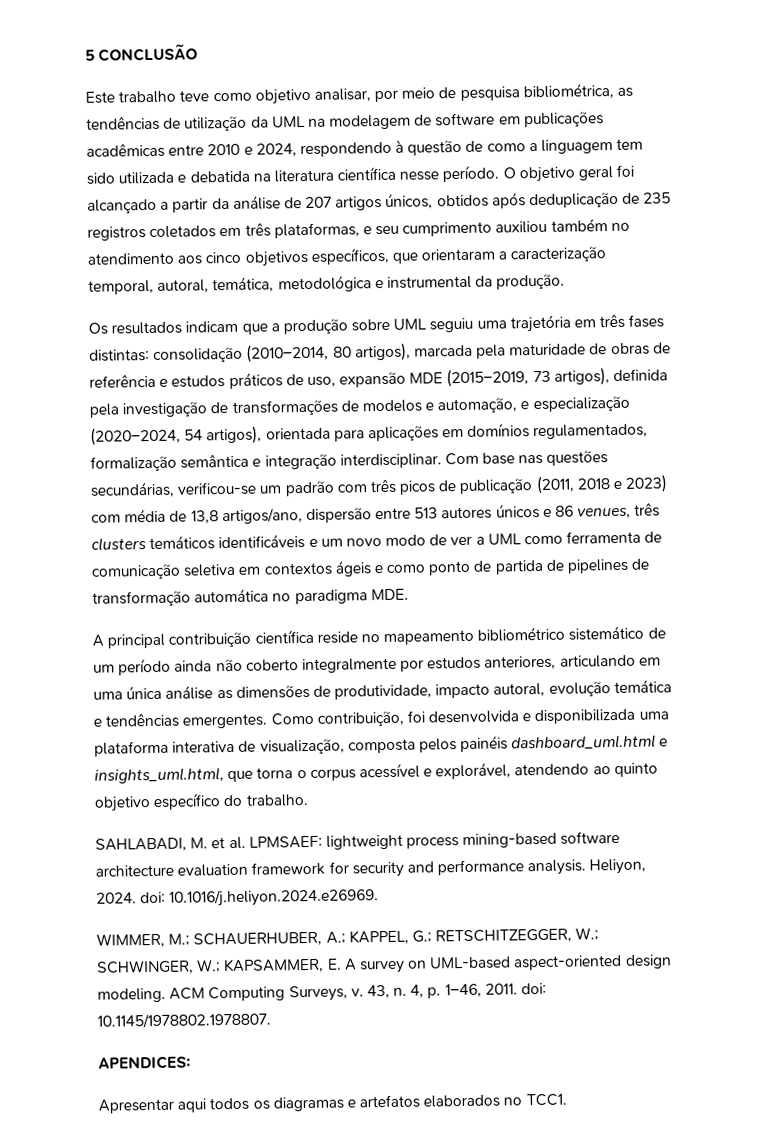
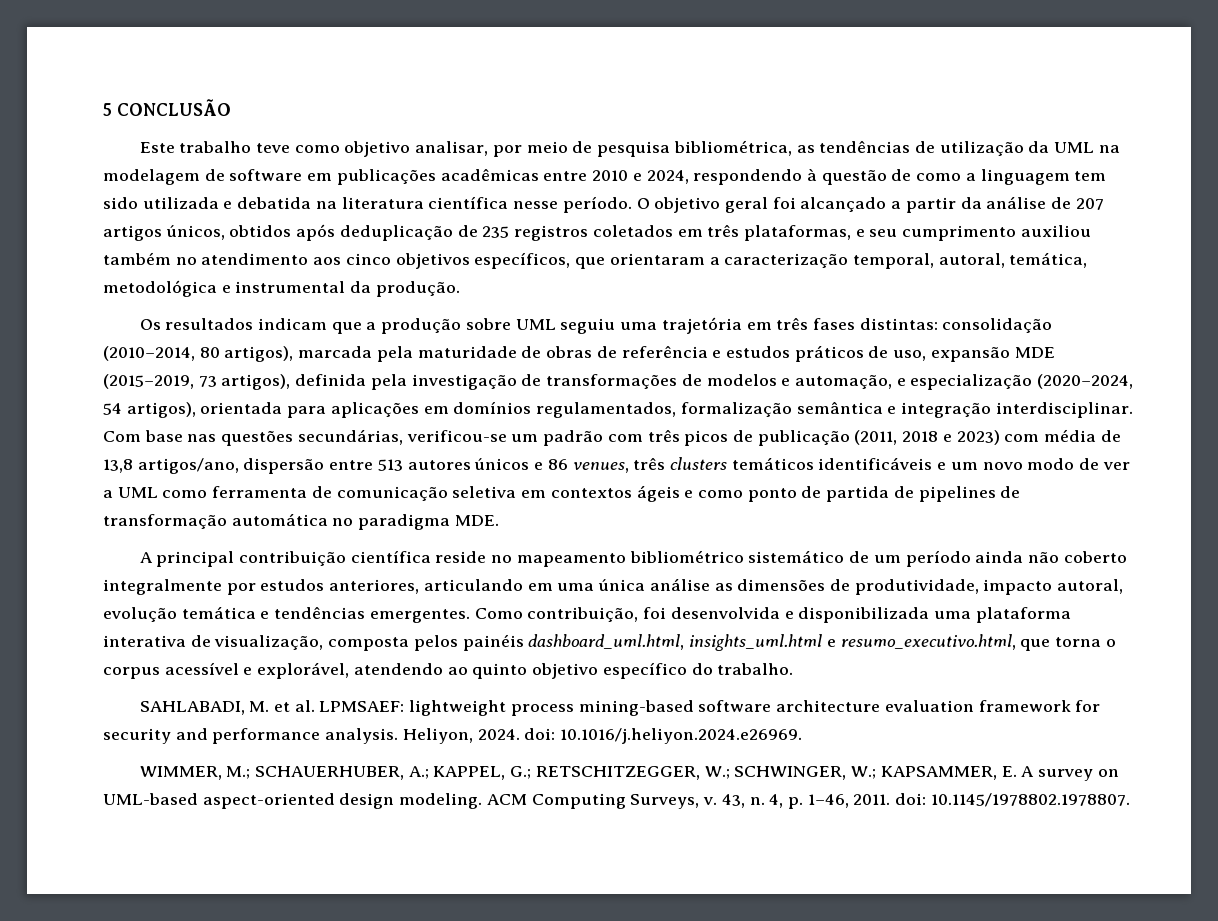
[511,734,669,751] [94,767,224,784] dashboard_uml.html e insights_uml.html, -> [528,634,1016,651] dashboard_uml.html, insights_uml.html e resumo_executivo.html,
[98,1055,191,1070] [98,1093,567,1114] // APENDICES: // Apresentar aqui todos os diagramas e artefatos elaborados no TCC1. -> (1130, 800) none

